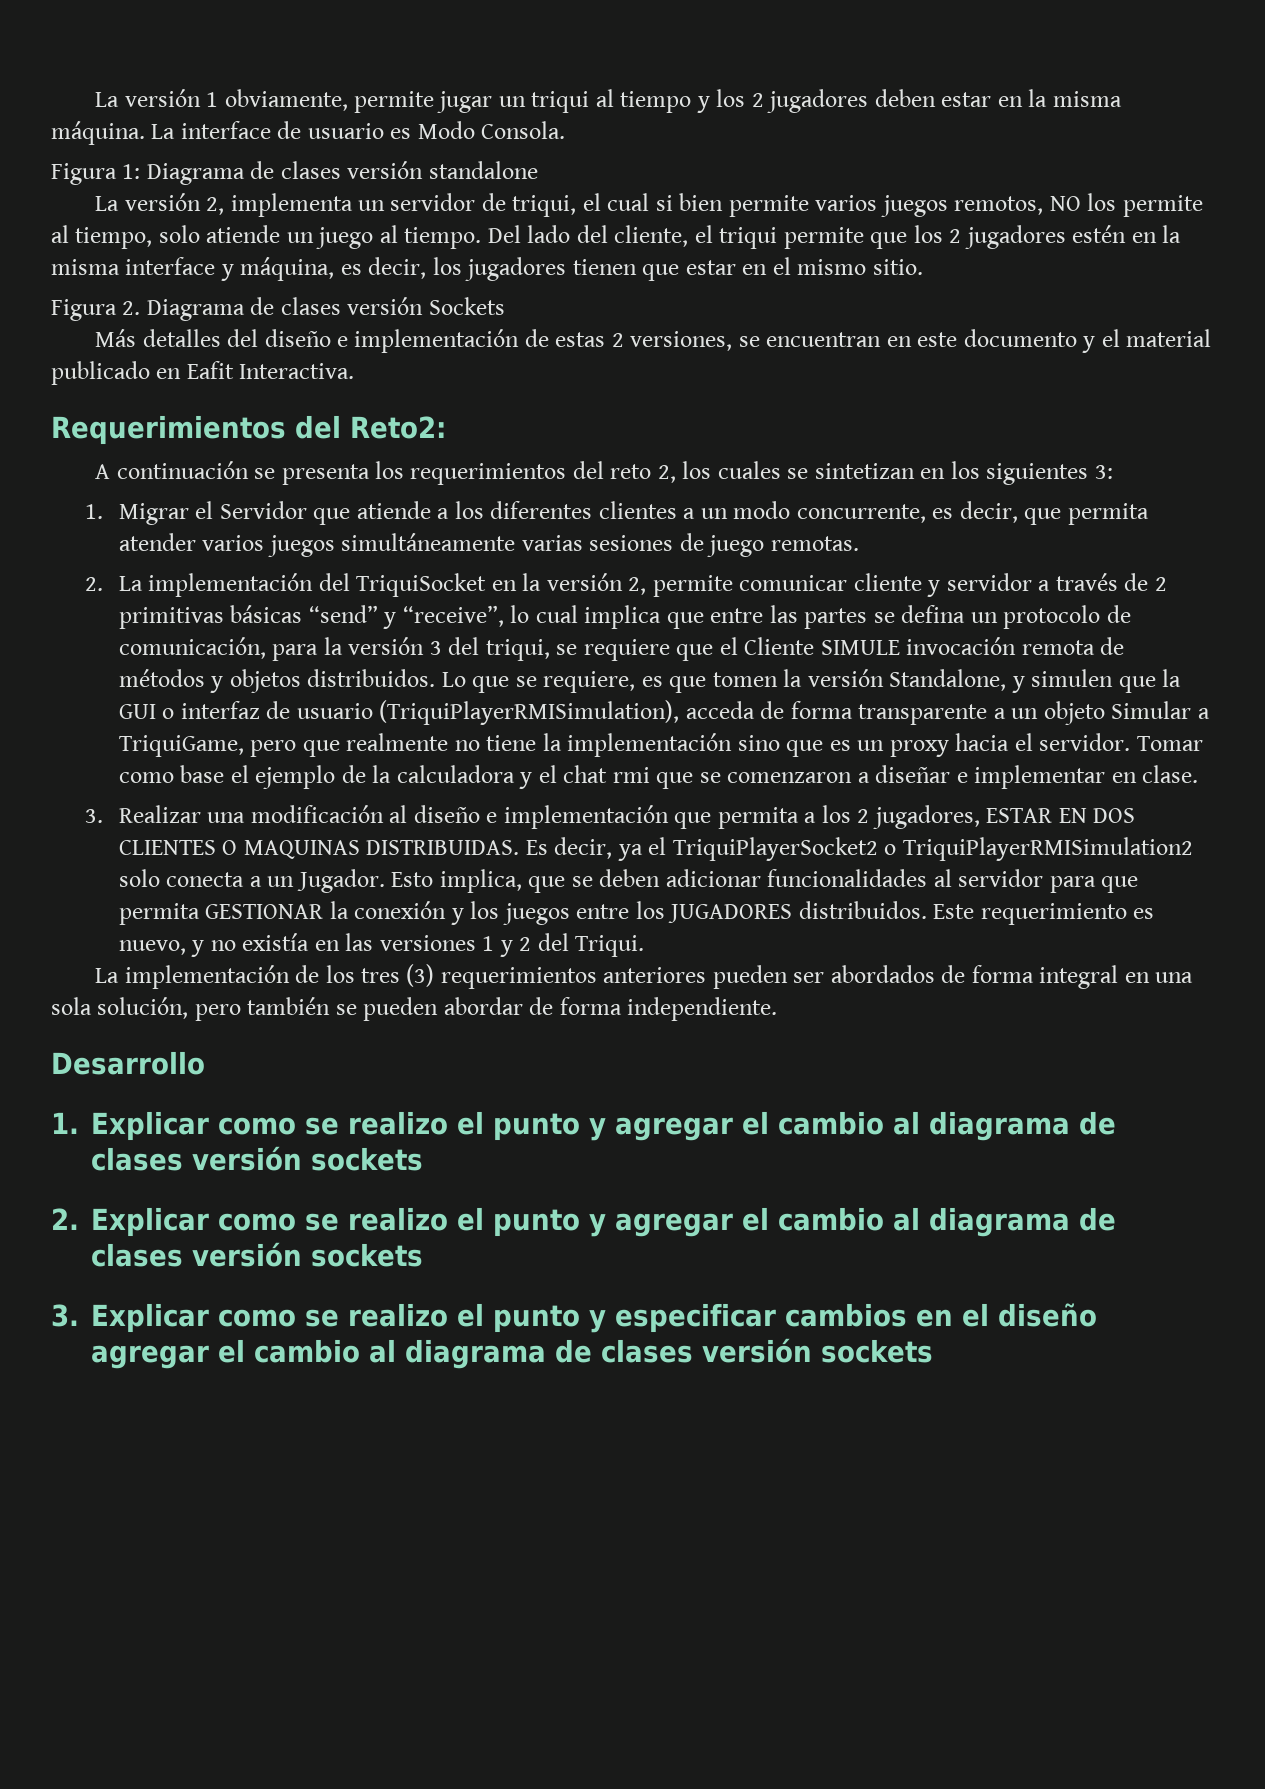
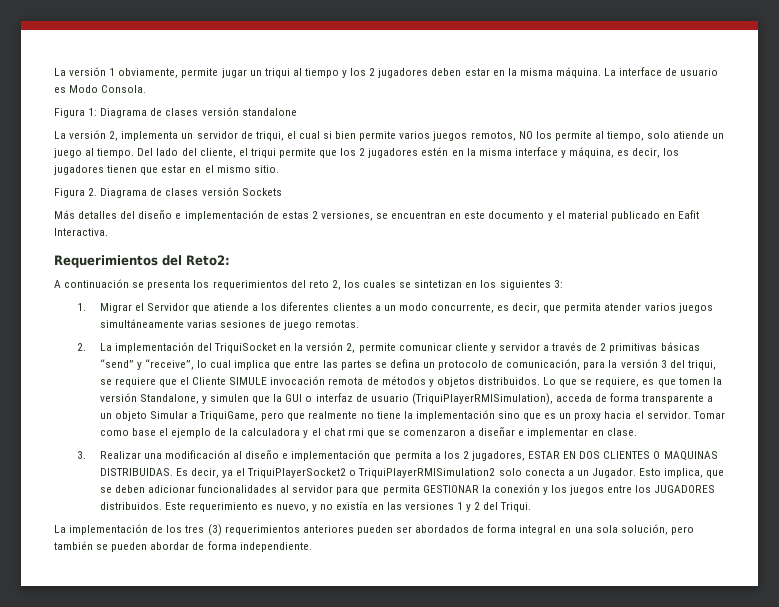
[51,1051,205,1075] [51,1111,1116,1141] [91,1146,423,1171] [51,1207,1116,1237] [91,1242,423,1267] [51,1303,1097,1333] [91,1338,933,1369] // Desarrollo // 1. Explicar como se realizo el punto y agregar el cambio al diagrama de clases versión sockets // 2. Explicar como se realizo el punto y agregar el cambio al diagrama de clases versión sockets // 3. Explicar como se realizo el punto y especificar cambios en el diseño agregar el cambio al diagrama de clases versión sockets -> (312, 547) none

